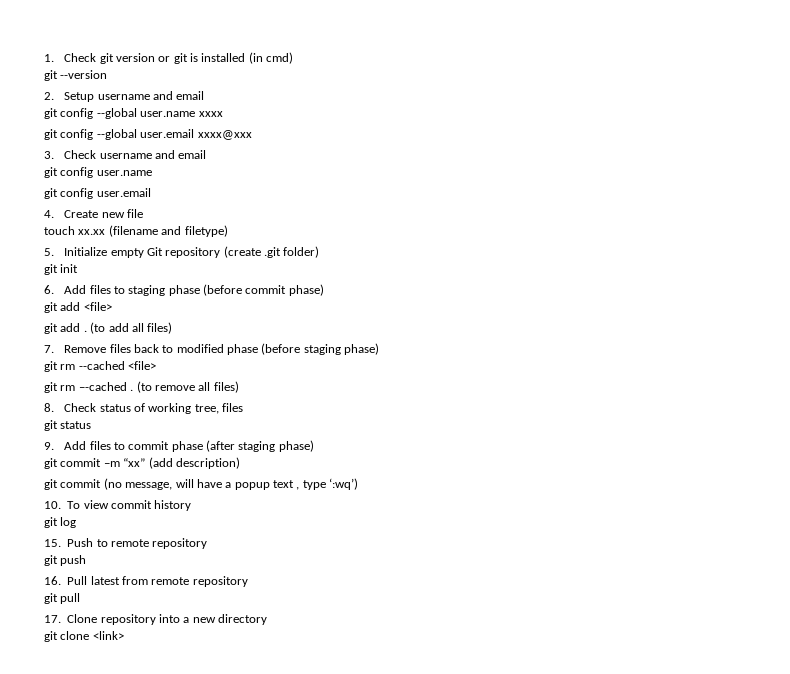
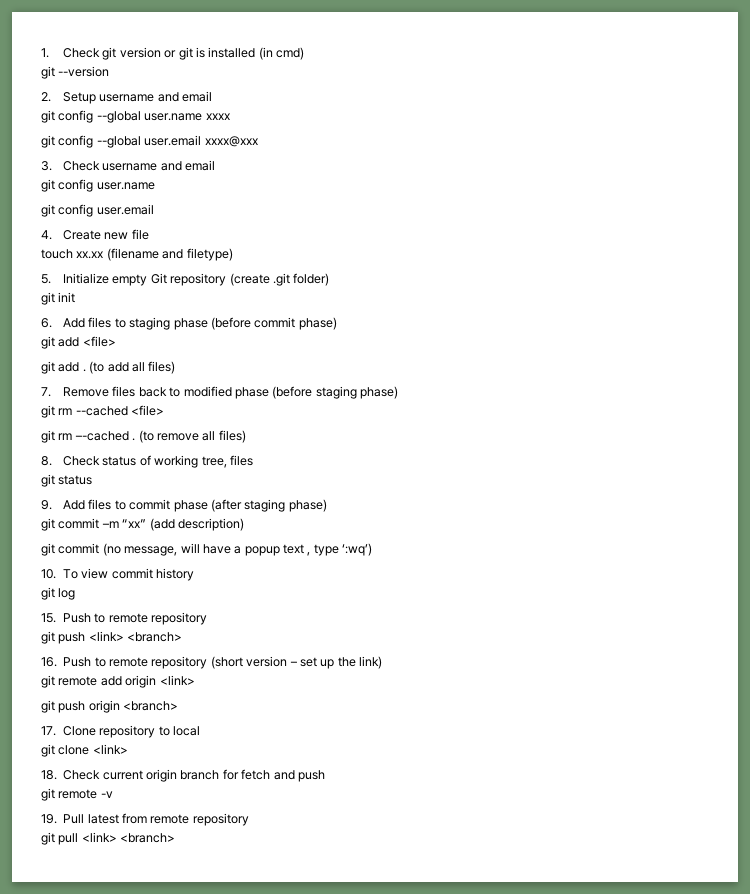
[44,576,61,585] // 16. -> [88,631,183,642] [41,656,382,669] [41,675,195,688] [41,700,179,713] [41,725,201,738] [41,744,128,757] [41,769,325,782] [41,788,113,801] [41,814,57,824] <link> <branch> // 16. Push to remote repository (short version – set up the link) // git remote add origin <link> // git push origin <branch> // 17. Clone repository to local // git clone <link> // 18. Check current origin branch for fetch and push // git remote -v // 19.
[44,614,268,625] [44,631,124,642] // 17. Clone repository into a new directory // git clone <link> -> [81,832,176,843] <link> <branch>

